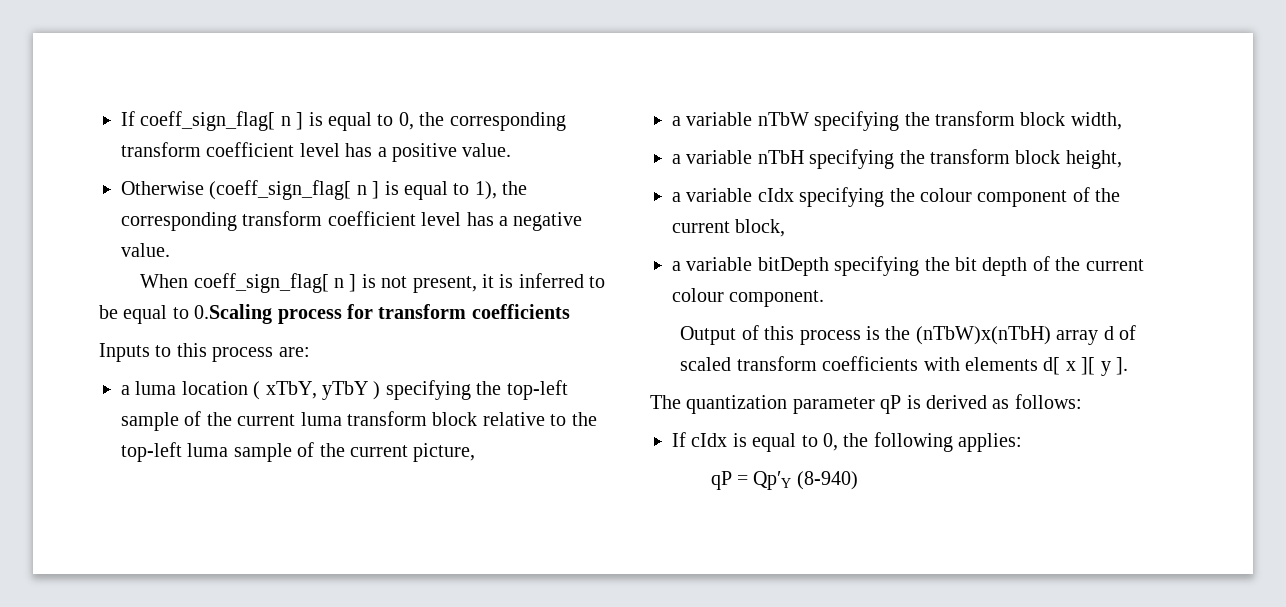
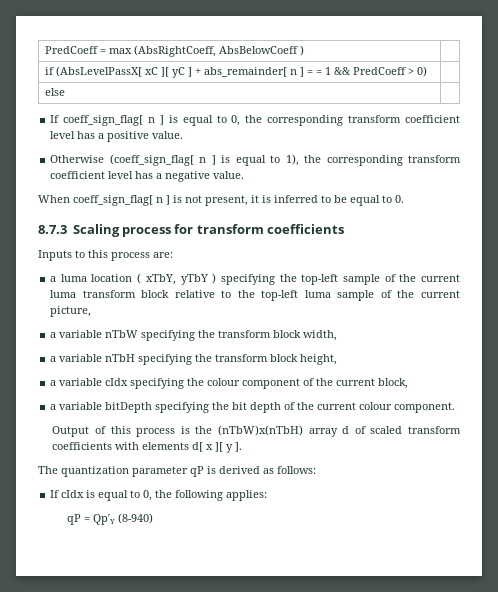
(121, 118) none -> [44,45,304,57] [44,66,427,78] [44,88,65,96] PredCoeff = max (AbsRightCoeff, AbsBelowCoeff ) | // if (AbsLevelPassX[ xC ][ yC ] + abs_remainder[ n ] = = 1 && PredCoeff > 0) | // else | //
[194,304,273,324] 0.Scaling -> [395,195,404,203] [38,224,120,237] 0. // 8.7.3 Scaling

